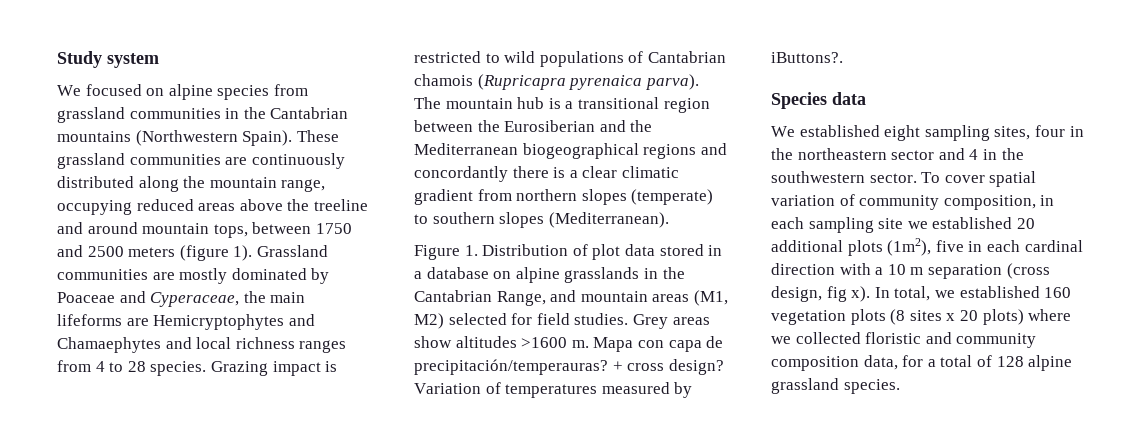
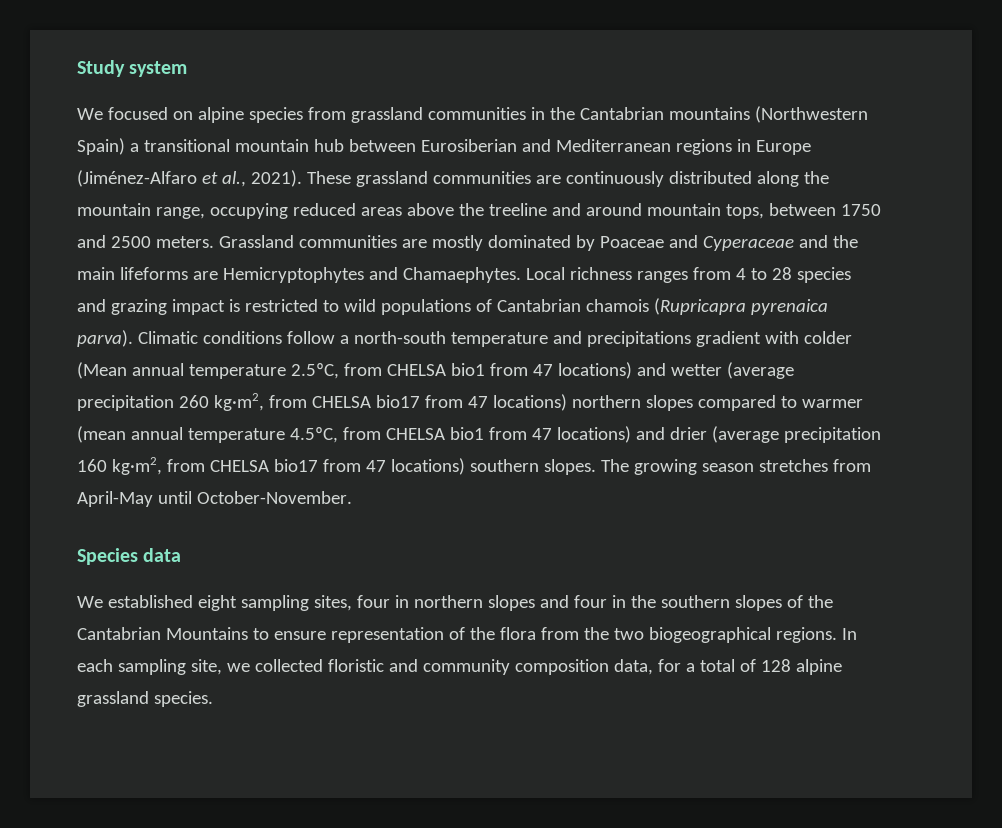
[242,130,293,146] Spain). -> [77,138,811,155] [77,170,302,187] Spain) a transitional mountain hub between Eurosiberian and Mediterranean regions in Europe (Jiménez-Alfaro et al., 2021).
[128,245,253,261] meters (figure 1). -> [155,236,214,248] meters.
[150,292,240,307] Cyperaceae, -> [702,235,828,251] Cyperaceae and
[57,337,232,353] Chamaephytes and local -> [402,267,565,283] Chamaephytes. Local
[150,361,268,376] species. Grazing -> [796,267,851,283] [77,299,167,315] species and grazing
[414,97,710,113] [414,120,653,132] [414,143,727,159] [414,166,679,182] [414,189,714,205] [414,212,669,228] [414,244,723,260] [414,267,685,283] [414,290,728,306] [414,313,710,329] [414,336,724,352] [414,359,724,375] [414,382,693,398] [771,52,843,63] The mountain hub is a transitional region between the Eurosiberian and the Mediterranean biogeographical regions and concordantly there is a clear climatic gradient from northern slopes (temperate) to southern slopes (Mediterranean). // Figure 1. Distribution of plot data stored in a database on alpine grasslands in the Cantabrian Range, and mountain areas (M1, M2) selected for field studies. Grey areas show altitudes >1600 m. Mapa con capa de precipitación/temperauras? + cross design? Variation of temperatures measured by iButtons?. -> [137,331,852,347] [77,362,794,379] [77,393,863,411] [77,426,881,443] [77,457,871,475] [77,491,352,507] Climatic conditions follow a north-south temperature and precipitations gradient with colder (Mean annual temperature 2.5ºC, from CHELSA bio1 from 47 locations) and wetter (average precipitation 260 kg·m2, from CHELSA bio17 from 47 locations) northern slopes compared to warmer (mean annual temperature 4.5ºC, from CHELSA bio1 from 47 locations) and drier (average precipitation 160 kg·m2, from CHELSA bio17 from 47 locations) southern slopes. The growing season stretches from April-May until October-November.
[771,148,1024,160] [771,171,1037,187] [771,194,1055,210] [771,217,1035,233] [771,238,1083,256] [771,263,1050,279] [771,286,1072,302] [771,309,1072,325] the northeastern sector and 4 in the southwestern sector. To cover spatial variation of community composition, in each sampling site we established 20 additional plots (1m2), five in each cardinal direction with a 10 m separation (cross design, fig x). In total, we established 160 vegetation plots (8 sites x 20 plots) where -> [413,595,833,611] [77,627,857,643] [77,659,222,675] northern slopes and four in the southern slopes of the Cantabrian Mountains to ensure representation of the flora from the two biogeographical regions. In each sampling site,

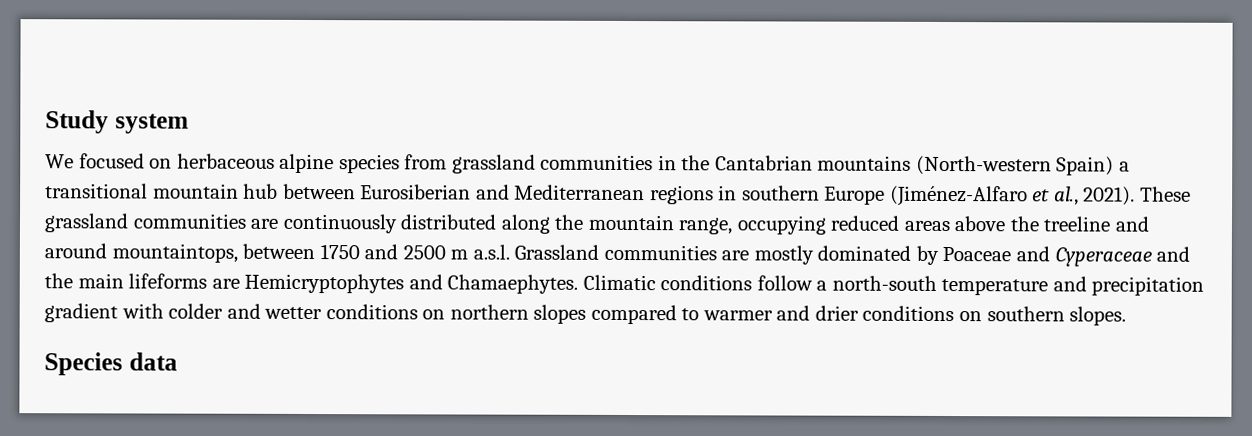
(193, 115) none -> [176,153,275,169] herbaceous
[754,106,868,123] (Northwestern -> [915,155,1052,176] (North-western
(751, 145) none -> [741,185,820,201] southern
[646,203,764,219] mountain tops, -> [111,243,238,263] mountaintops,
[155,236,214,248] meters. -> [450,244,510,260] m a.s.l.
[525,267,851,283] [77,298,828,315] [77,330,133,347] Local richness ranges from 4 to 28 species and grazing impact is restricted to wild populations of Cantabrian chamois (Rupricapra pyrenaica parva). -> (579, 284) none
[586,331,691,347] precipitations -> [1091,276,1205,296] precipitation
[77,362,794,379] [77,393,567,411] (Mean annual temperature 2.5ºC, from CHELSA bio1 from 47 locations) and wetter (average precipitation 260 kg·m2, from CHELSA bio17 from 47 locations) -> [226,303,446,320] and wetter conditions on
[77,426,881,443] [77,457,871,475] [77,491,352,507] [77,548,182,565] [77,595,833,611] [77,627,857,643] [77,659,842,675] [77,691,213,707] (mean annual temperature 4.5ºC, from CHELSA bio1 from 47 locations) and drier (average precipitation 160 kg·m2, from CHELSA bio17 from 47 locations) southern slopes. The growing season stretches from April-May until October-November. // Species data // We established eight sampling sites, four in northern slopes and four in the southern slopes of the Cantabrian Mountains to ensure representation of the flora from the two biogeographical regions. In each sampling site, we collected floristic and community composition data, for a total of 128 alpine grassland species. -> [776,305,1127,326] [44,352,178,376] and drier conditions on southern slopes. // Species data

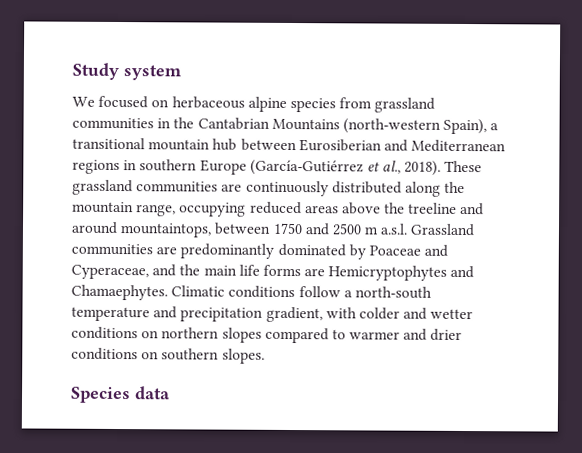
[817,155,1115,176] mountains (North-western Spain) -> [271,118,488,135] Mountains (north-western Spain),
[889,185,1028,207] (Jiménez-Alfaro -> [249,159,364,176] (García-Gutiérrez
[1083,186,1136,206] 2021). -> [404,160,442,176] 2018).
[753,245,814,265] mostly -> [180,243,275,259] predominantly
[1054,247,1152,267] Cyperaceae -> [71,264,149,280] Cyperaceae,
[128,273,208,289] lifeforms -> [238,264,301,277] life forms
[44,303,118,323] gradient -> [265,306,323,323] gradient,

